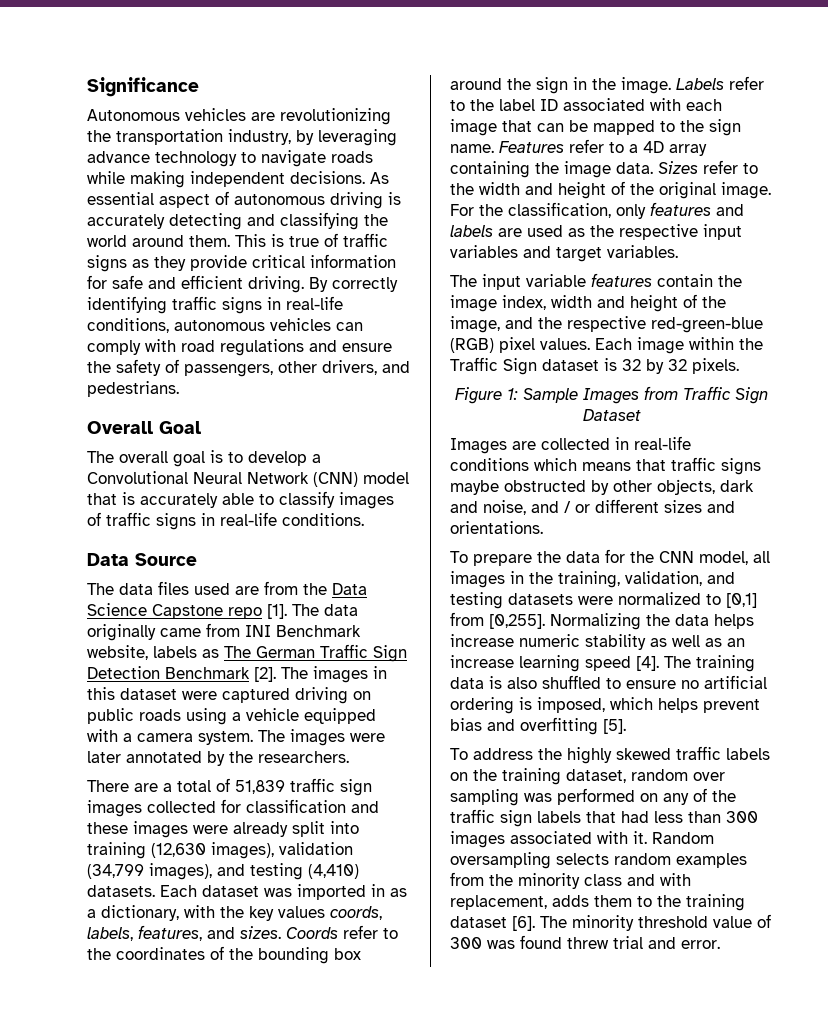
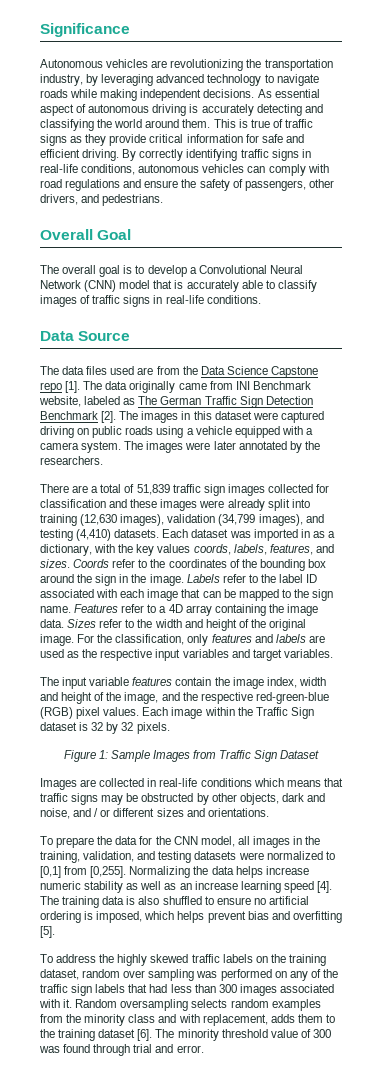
[87,151,150,163] advance -> [156,74,205,83] advanced
[153,646,197,658] labels -> [84,396,121,405] labeled
[450,480,499,495] maybe -> [101,793,139,805] may be
[567,937,609,949] threw -> [93,1044,131,1056] through

